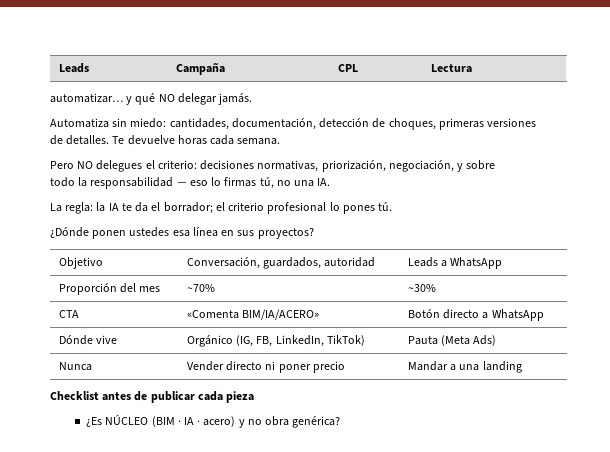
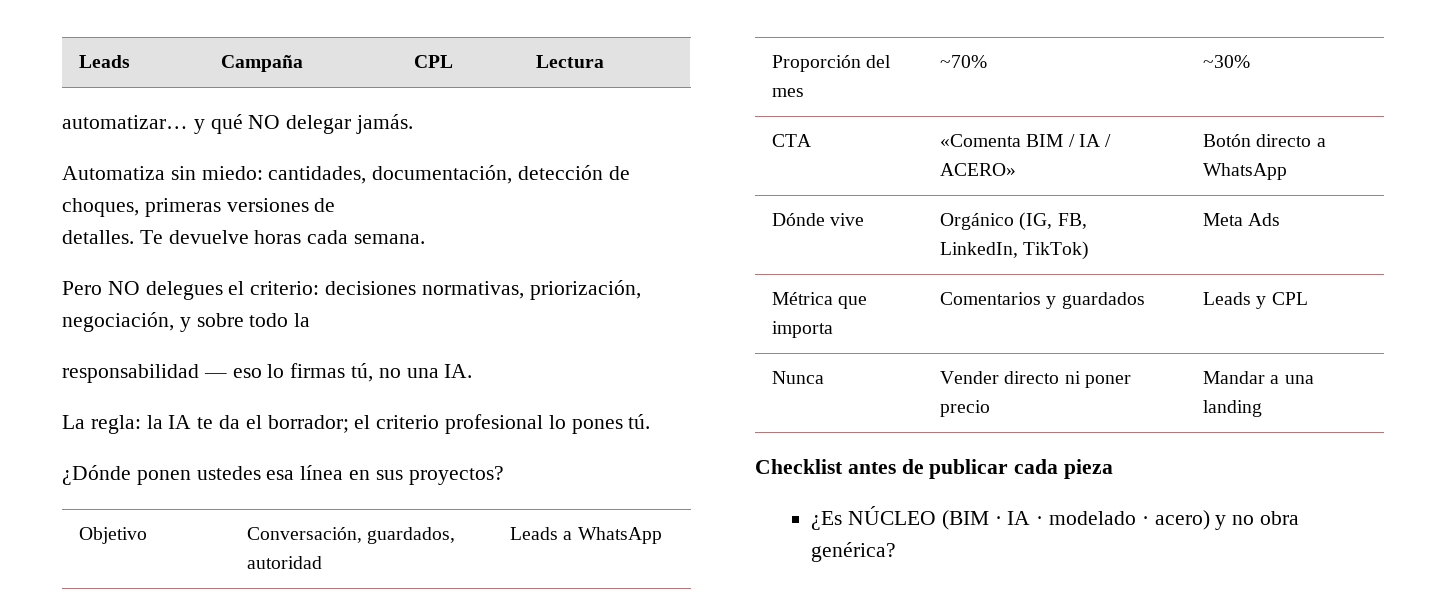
[50,135,63,145] // de -> [314,198,336,212] de //
(496, 165) // -> (244, 320) none
(88, 182) none -> (311, 320) //
[242,309,320,320] BIM/IA/ACERO» -> [1026,134,1112,147] [940,163,1017,176] BIM / IA / ACERO»
[407,335,497,346] Pauta (Meta Ads) -> [1203,213,1281,226] [772,292,868,309] [772,321,834,338] [940,292,1145,309] [1203,292,1308,309] Meta Ads // Métrica que importa | Comentarios y guardados | Leads y CPL
(201, 422) none -> [1048,511,1149,525] modelado ·

